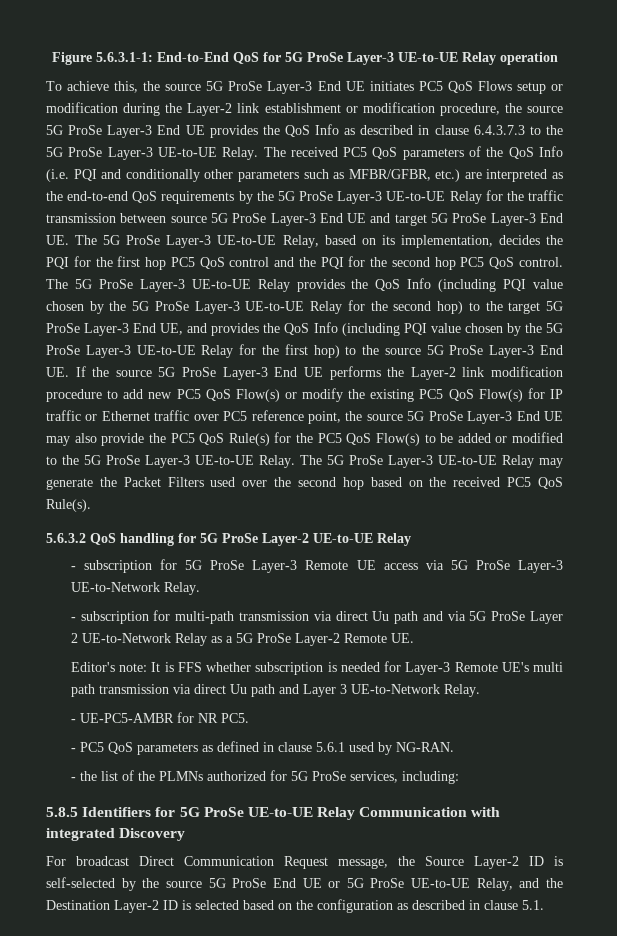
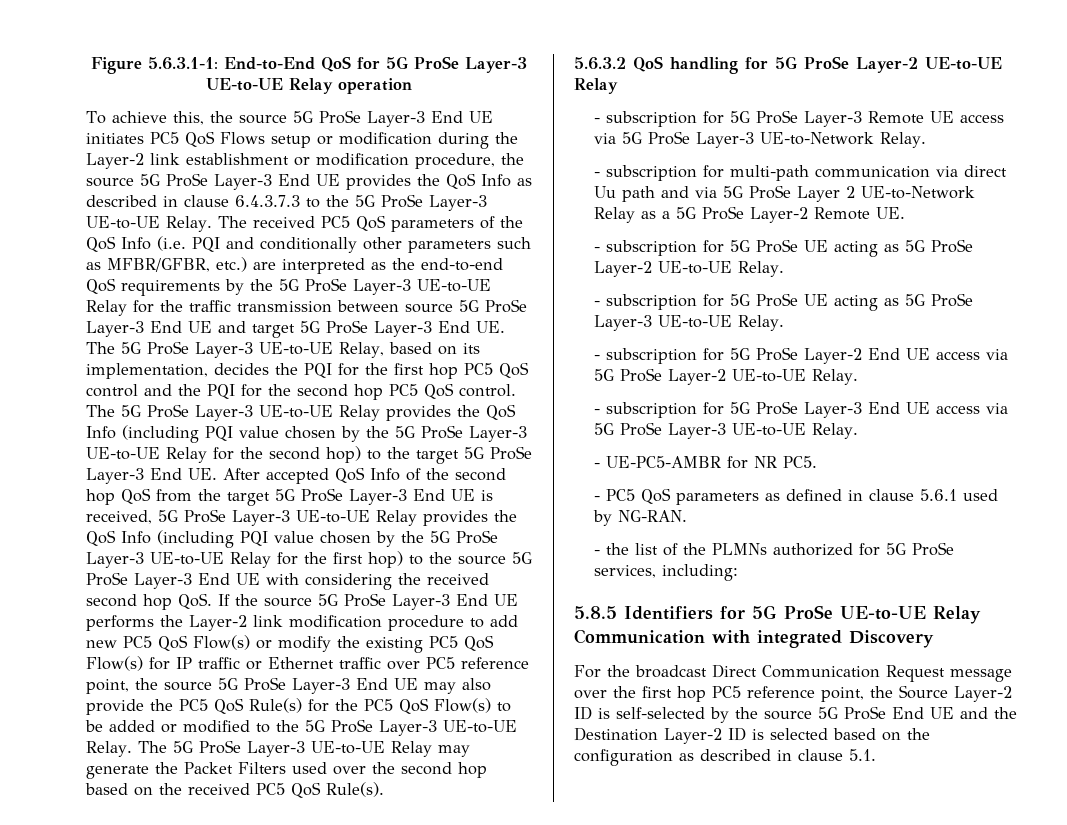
[160,323,208,335] UE, and -> [188,467,506,484] [86,488,493,506] [86,509,417,526] UE. After accepted QoS Info of the second hop QoS from the target 5G ProSe Layer-3 End UE is received, 5G ProSe Layer-3 UE-to-UE Relay
[46,367,69,377] UE. -> [236,573,489,590] [86,593,212,610] UE with considering the received second hop QoS.
[238,611,309,621] transmission -> [814,166,930,178] communication
[70,661,563,675] [70,684,440,697] Editor's note: It is FFS whether subscription is needed for Layer-3 Remote UE's multi path transmission via direct Uu path and Layer 3 UE-to-Network -> [593,239,973,257] [593,261,784,277] [593,293,973,311] [593,315,784,331] [593,347,1008,364] [593,368,858,385] [593,401,1008,418] [593,422,806,439] - subscription for 5G ProSe UE acting as 5G ProSe Layer-2 UE-to-UE Relay. // - subscription for 5G ProSe UE acting as 5G ProSe Layer-3 UE-to-UE Relay. // - subscription for 5G ProSe Layer-2 End UE access via 5G ProSe Layer-2 UE-to-UE Relay. // - subscription for 5G ProSe Layer-3 End UE access via 5G ProSe Layer-3 UE-to-UE
(66, 861) none -> [607,665,630,677] the
[338,858,388,869] message, -> [950,669,1012,682] [574,686,864,702] message over the first hop PC5 reference point,
[328,878,513,891] or 5G ProSe UE-to-UE Relay, -> (954, 713) none

